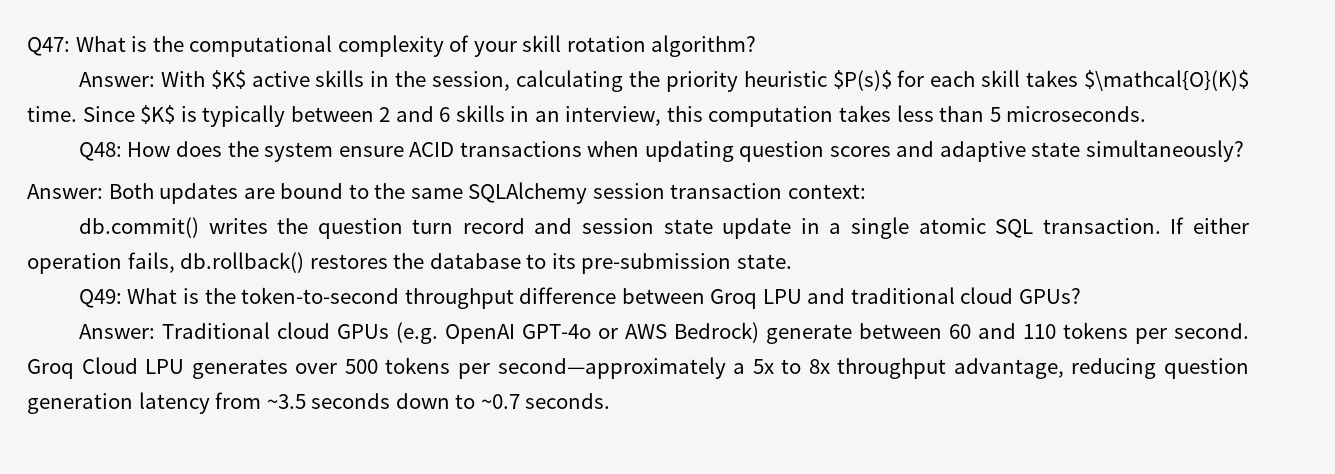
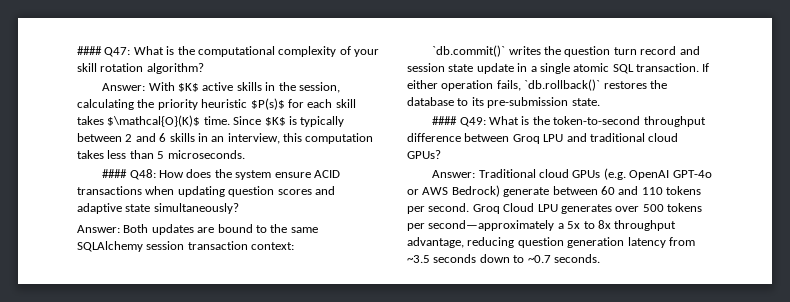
(27, 46) none -> [77,46,102,55] ####
(1147, 114) none -> [102,169,128,178] ####
[78,217,199,238] db.commit() -> [432,45,506,57] `db.commit()`
[180,252,305,273] db.rollback() -> [524,79,601,91] `db.rollback()`
(792, 261) none -> [432,116,458,125] ####

